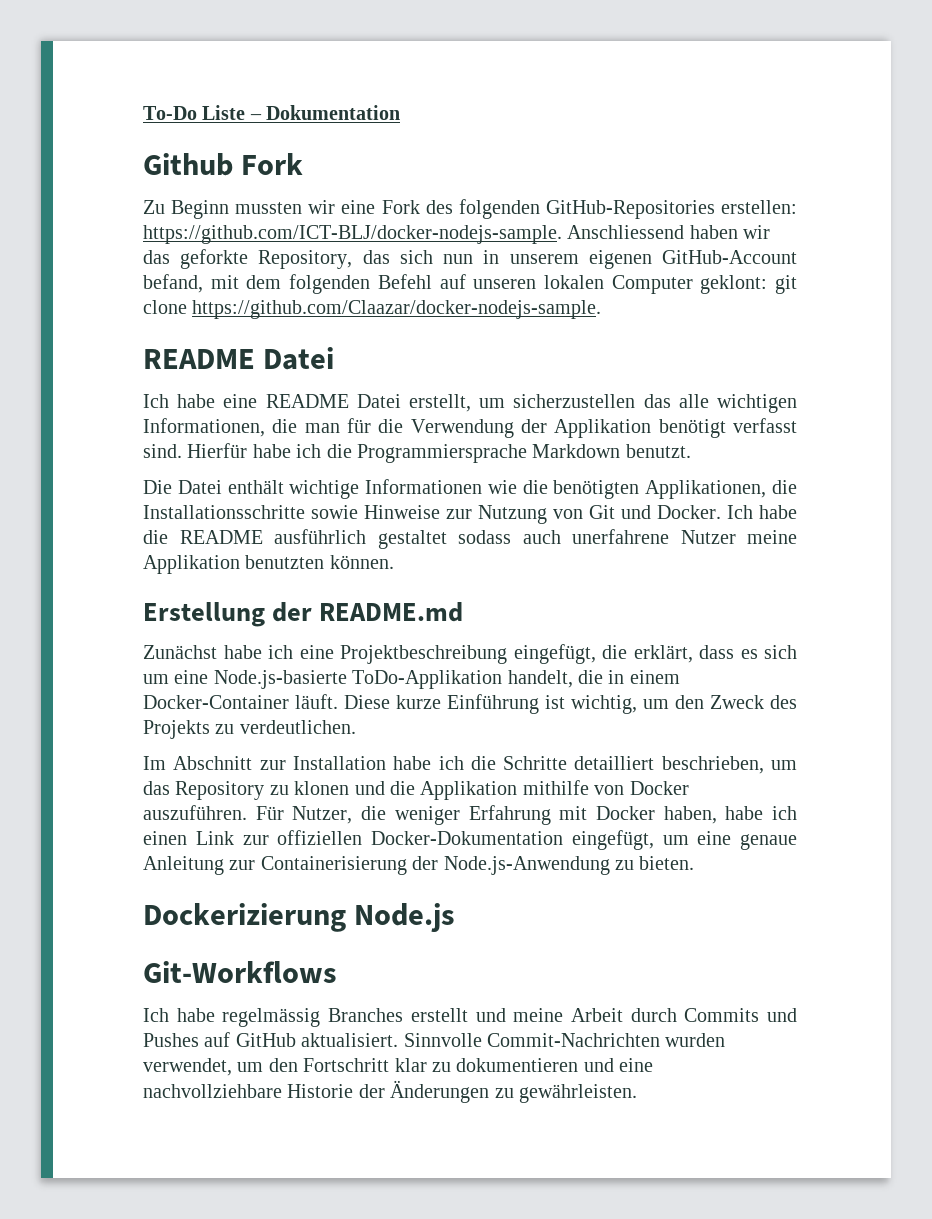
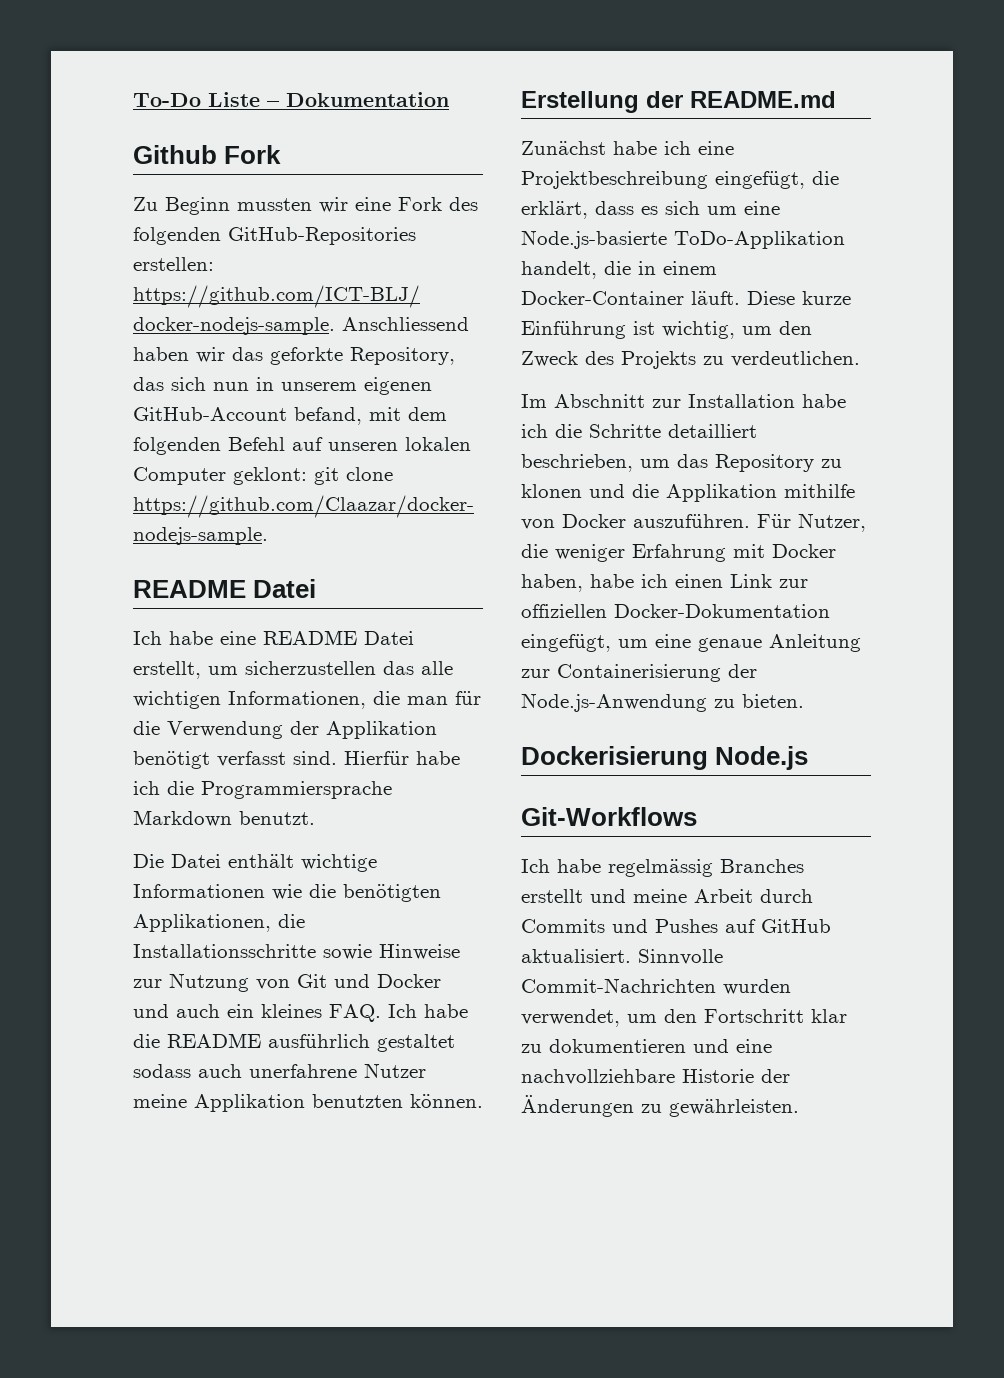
[657,505,721,519] Docker. -> [377,974,441,988] [133,1004,381,1022] Docker und auch ein kleines FAQ.
[143,903,346,932] Dockerizierung -> [521,746,708,770] Dockerisierung

